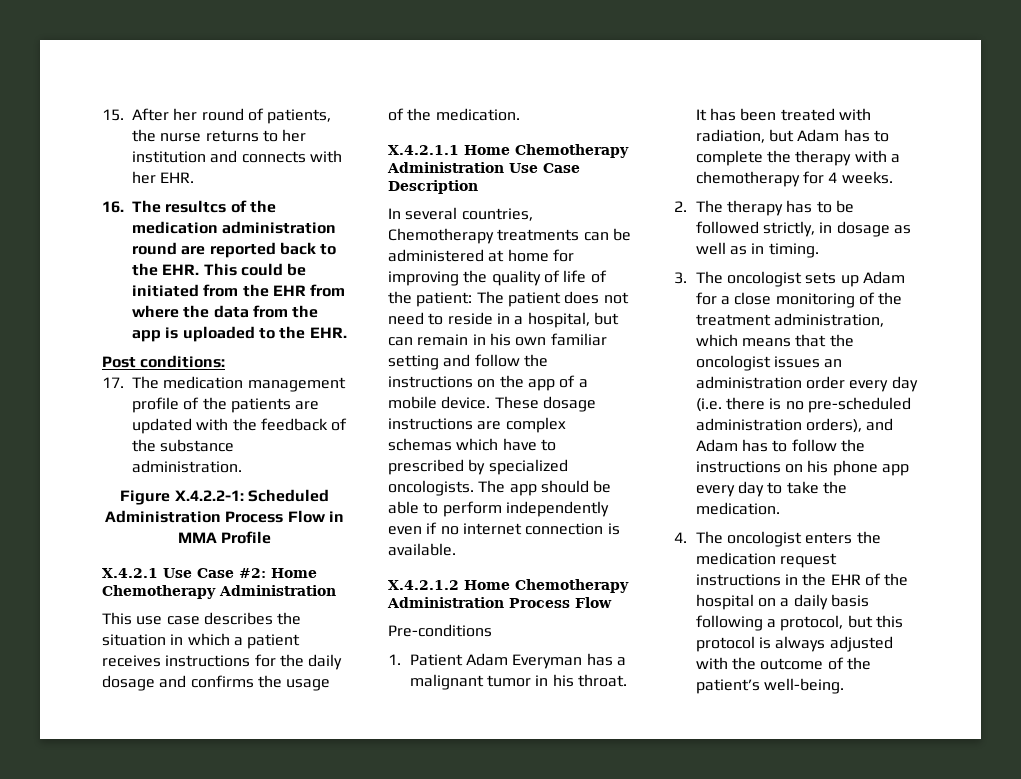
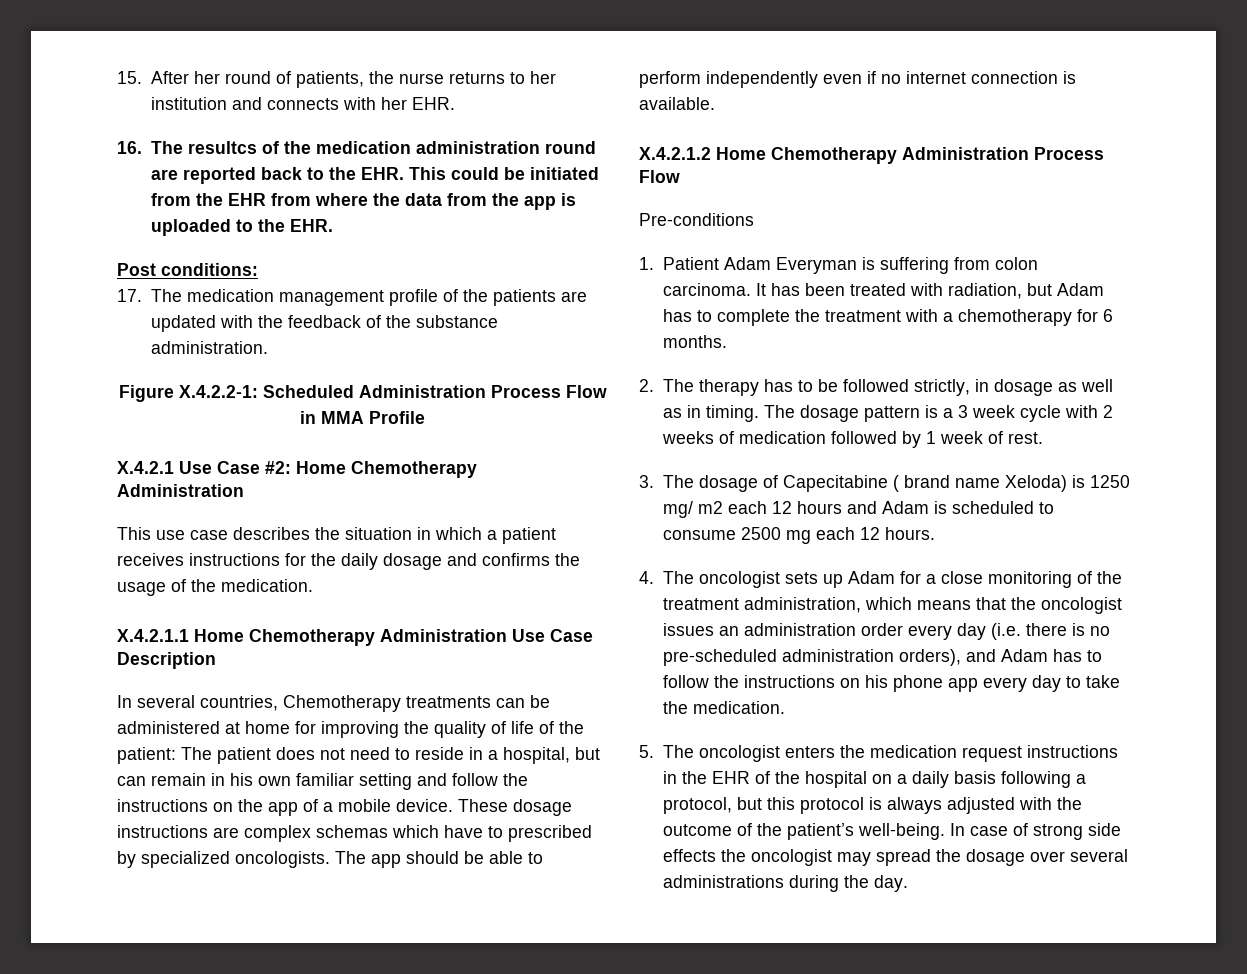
[586,653,627,666] [409,674,628,690] has a malignant tumor in his throat. -> [861,257,1038,274] [662,283,751,296] is suffering from colon carcinoma.
[795,150,852,166] therapy -> [824,310,901,322] treatment
[828,171,893,184] 4 weeks. -> [1102,309,1113,322] [662,335,727,348] 6 months.
[674,272,687,284] // 3. -> [763,405,1113,422] [661,431,1043,448] [639,475,1130,492] [662,501,1054,518] [662,527,935,544] [639,571,654,584] The dosage pattern is a 3 week cycle with 2 weeks of medication followed by 1 week of rest. // 3. The dosage of Capecitabine ( brand name Xeloda) is 1250 mg/ m2 each 12 hours and Adam is scheduled to consume 2500 mg each 12 hours. // 4.
[674,532,687,543] 4. -> [639,745,654,758] 5.
(845, 686) none -> [949,823,1121,840] [662,849,1128,866] [662,875,908,892] In case of strong side effects the oncologist may spread the dosage over several administrations during the day.

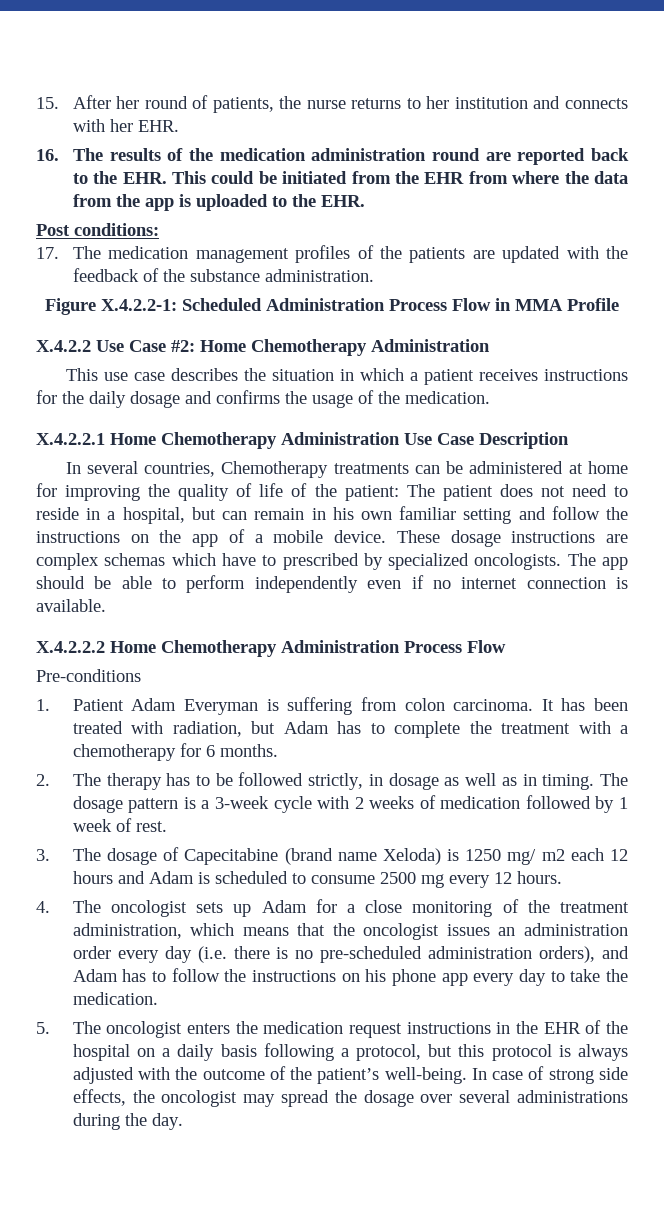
[187,141,257,154] resultcs -> [109,148,161,161] results
[388,289,438,306] profile -> [295,245,351,263] profiles
[117,461,174,474] X.4.2.1 -> [36,340,91,352] X.4.2.2
[117,629,189,642] X.4.2.1.1 -> [36,433,105,445] X.4.2.2.1
[639,147,711,160] X.4.2.1.2 -> [36,641,105,653] X.4.2.2.2
[957,405,1015,418] 3 week -> [215,796,270,809] 3-week
[892,475,950,492] ( brand -> [284,848,333,865] (brand
[815,527,855,540] each -> [448,875,490,888] every
[662,849,716,862] effects -> [72,1089,126,1106] effects,

